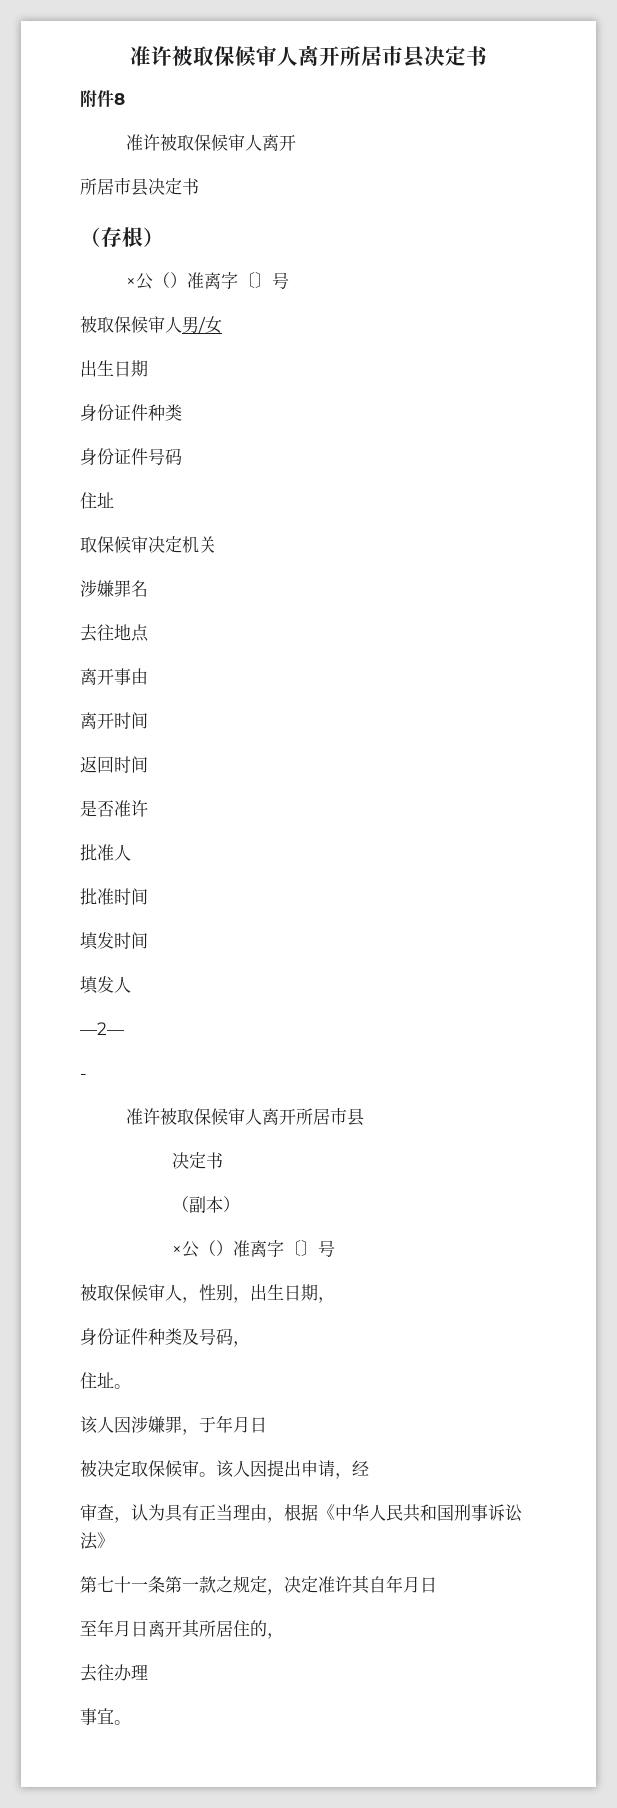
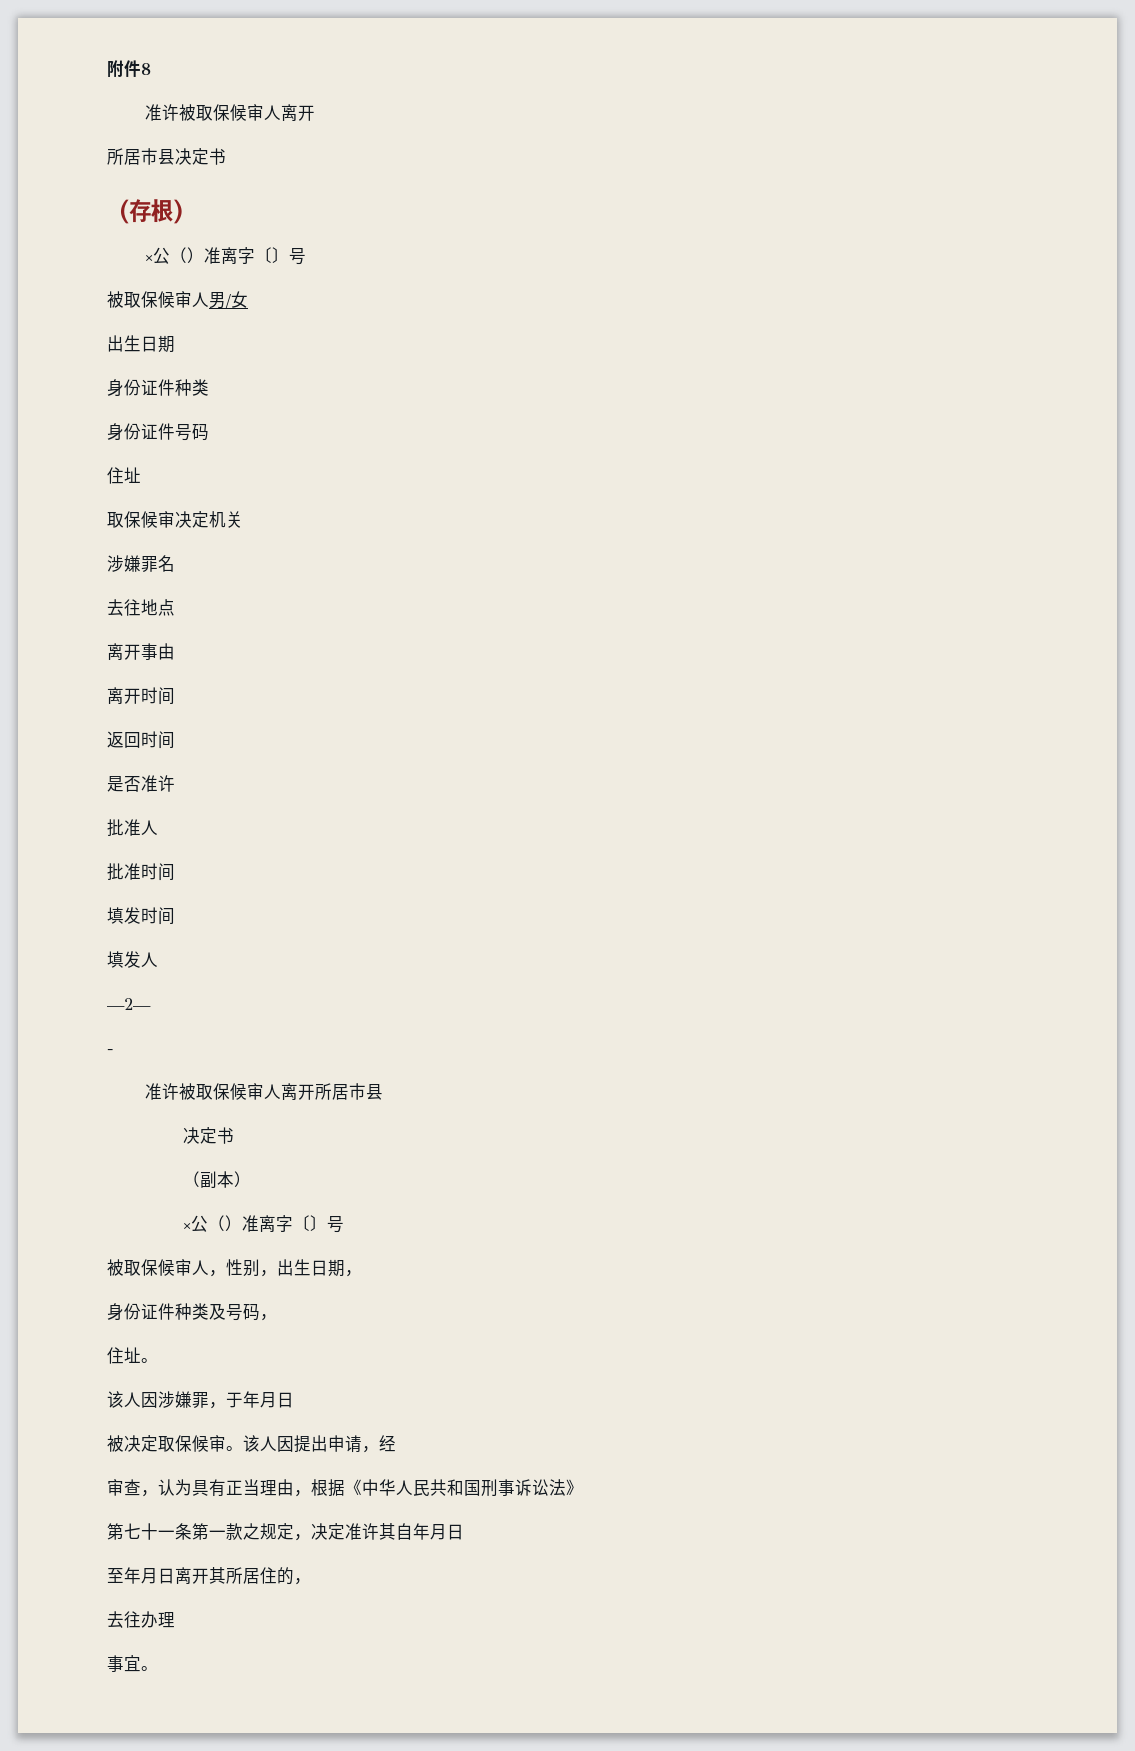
[130,45,487,67] 准许被取保候审人离开所居市县决定书 // -> (107, 68) none

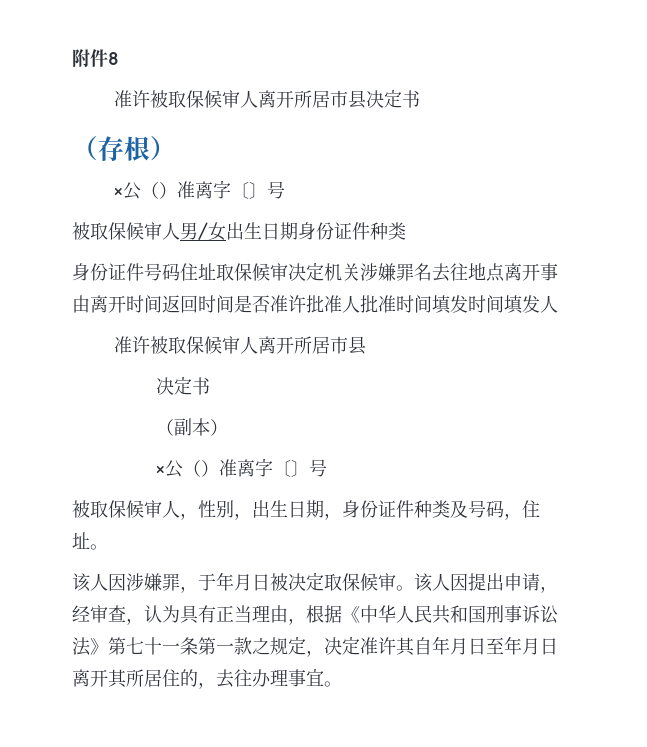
(315, 113) // -> (295, 99) none
[107,335,175,353] // 出生日期 // -> [226,222,298,240] 出生日期
[107,467,141,484] // 住址 // -> [180,263,216,281] 住址
(243, 519) // -> (360, 272) none
(175, 563) // -> (432, 272) none
(175, 607) // -> (505, 272) none
(175, 651) // -> (90, 304) none
(175, 696) // -> (162, 304) none
(175, 740) // -> (234, 304) none
(175, 783) // -> (306, 304) none
(158, 827) // -> (360, 304) none
(175, 872) // -> (432, 304) none
(175, 916) // -> (504, 304) none
[107,998,151,1010] [107,1049,113,1054] // —2— // - -> (558, 304) none
(362, 1273) // -> (342, 516) none
(277, 1317) // -> (522, 516) none
(294, 1400) // -> (270, 582) none
(396, 1443) // -> (90, 613) none
(583, 1487) // -> (108, 646) none
(464, 1532) // -> (486, 646) none
(311, 1581) // -> (216, 685) none
(175, 1620) // -> (288, 677) none

